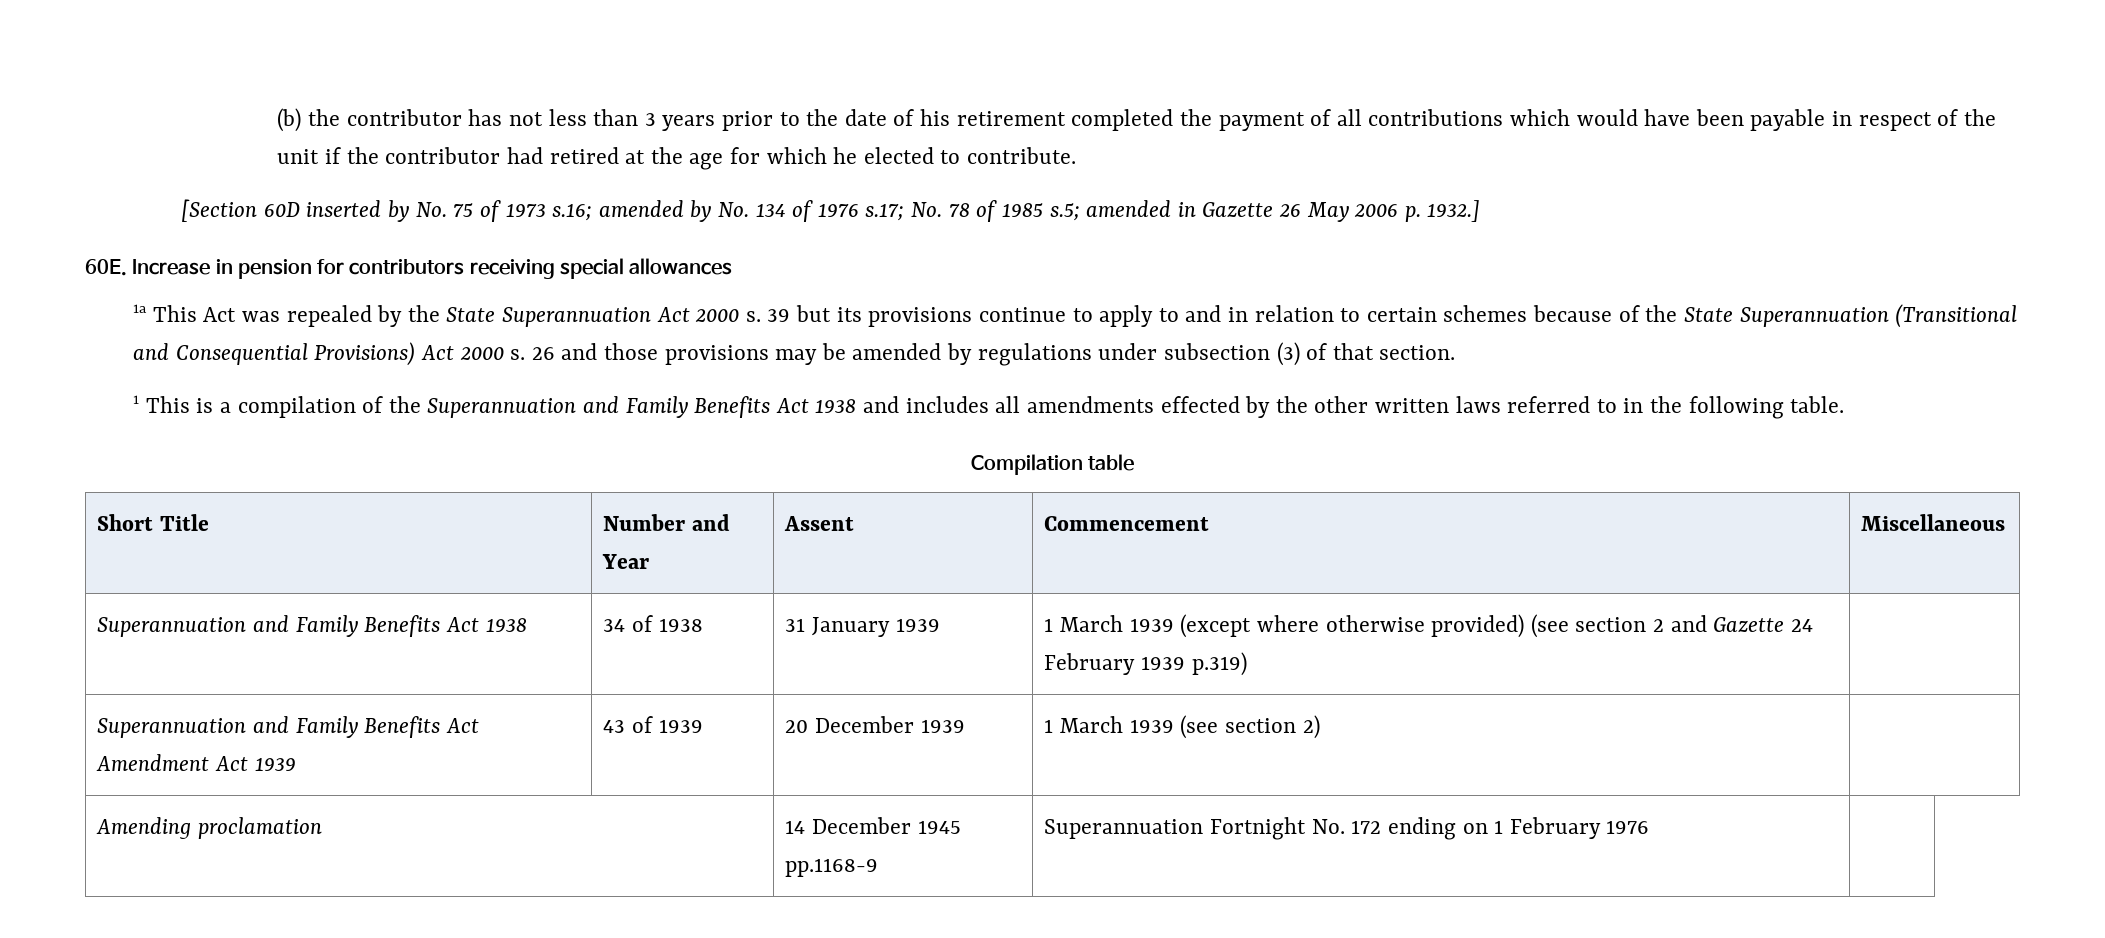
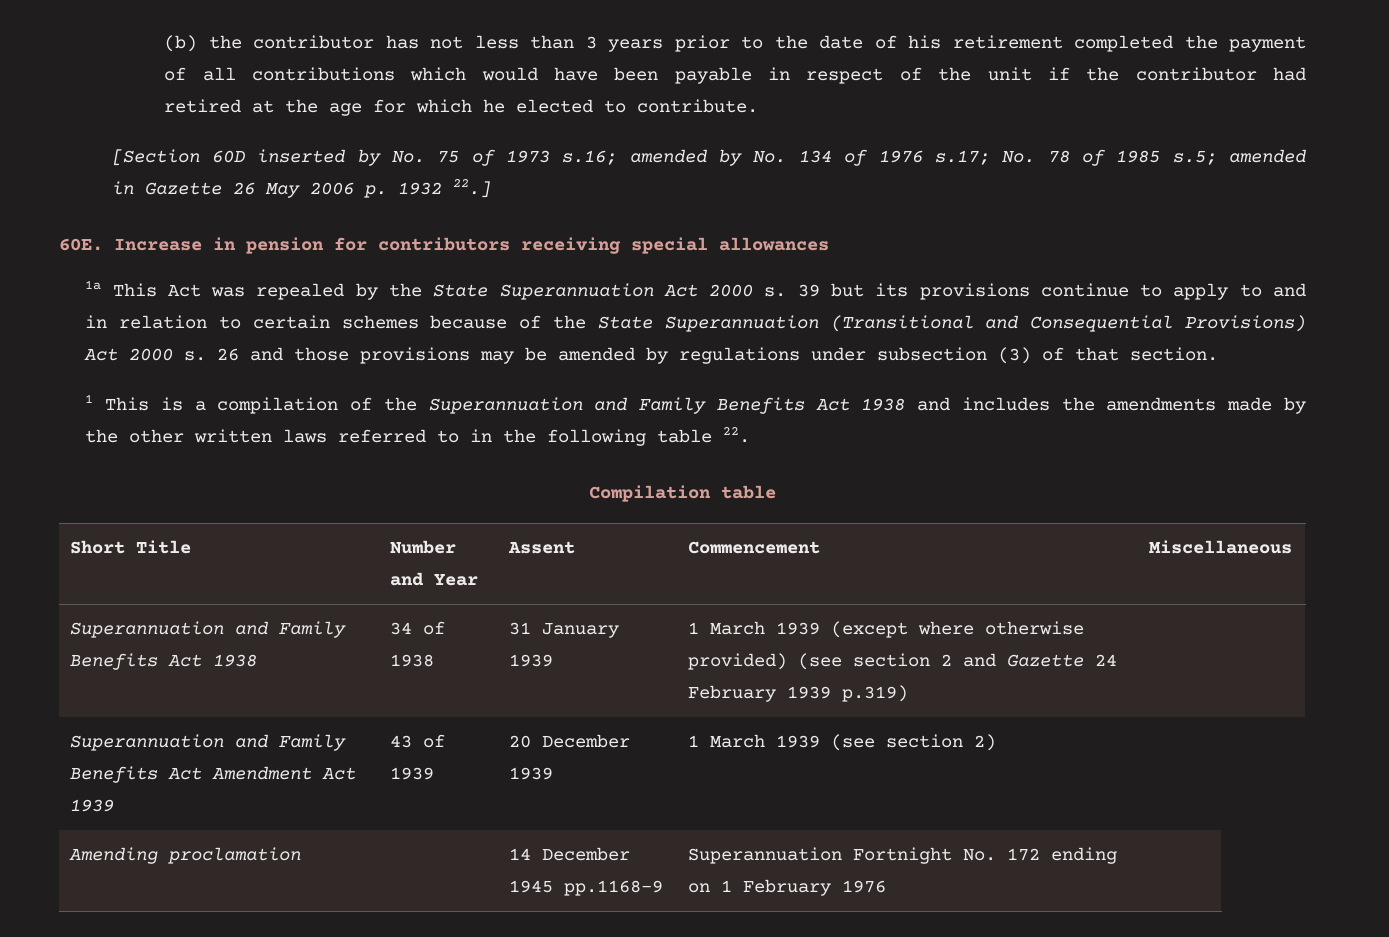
[1427,200,1481,222] 1932.] -> [397,179,491,198] 1932 22.]
[995,396,1240,413] all amendments effected -> [1061,397,1273,411] the amendments made
[1790,396,1845,413] table. -> [657,427,751,443] table 22.

